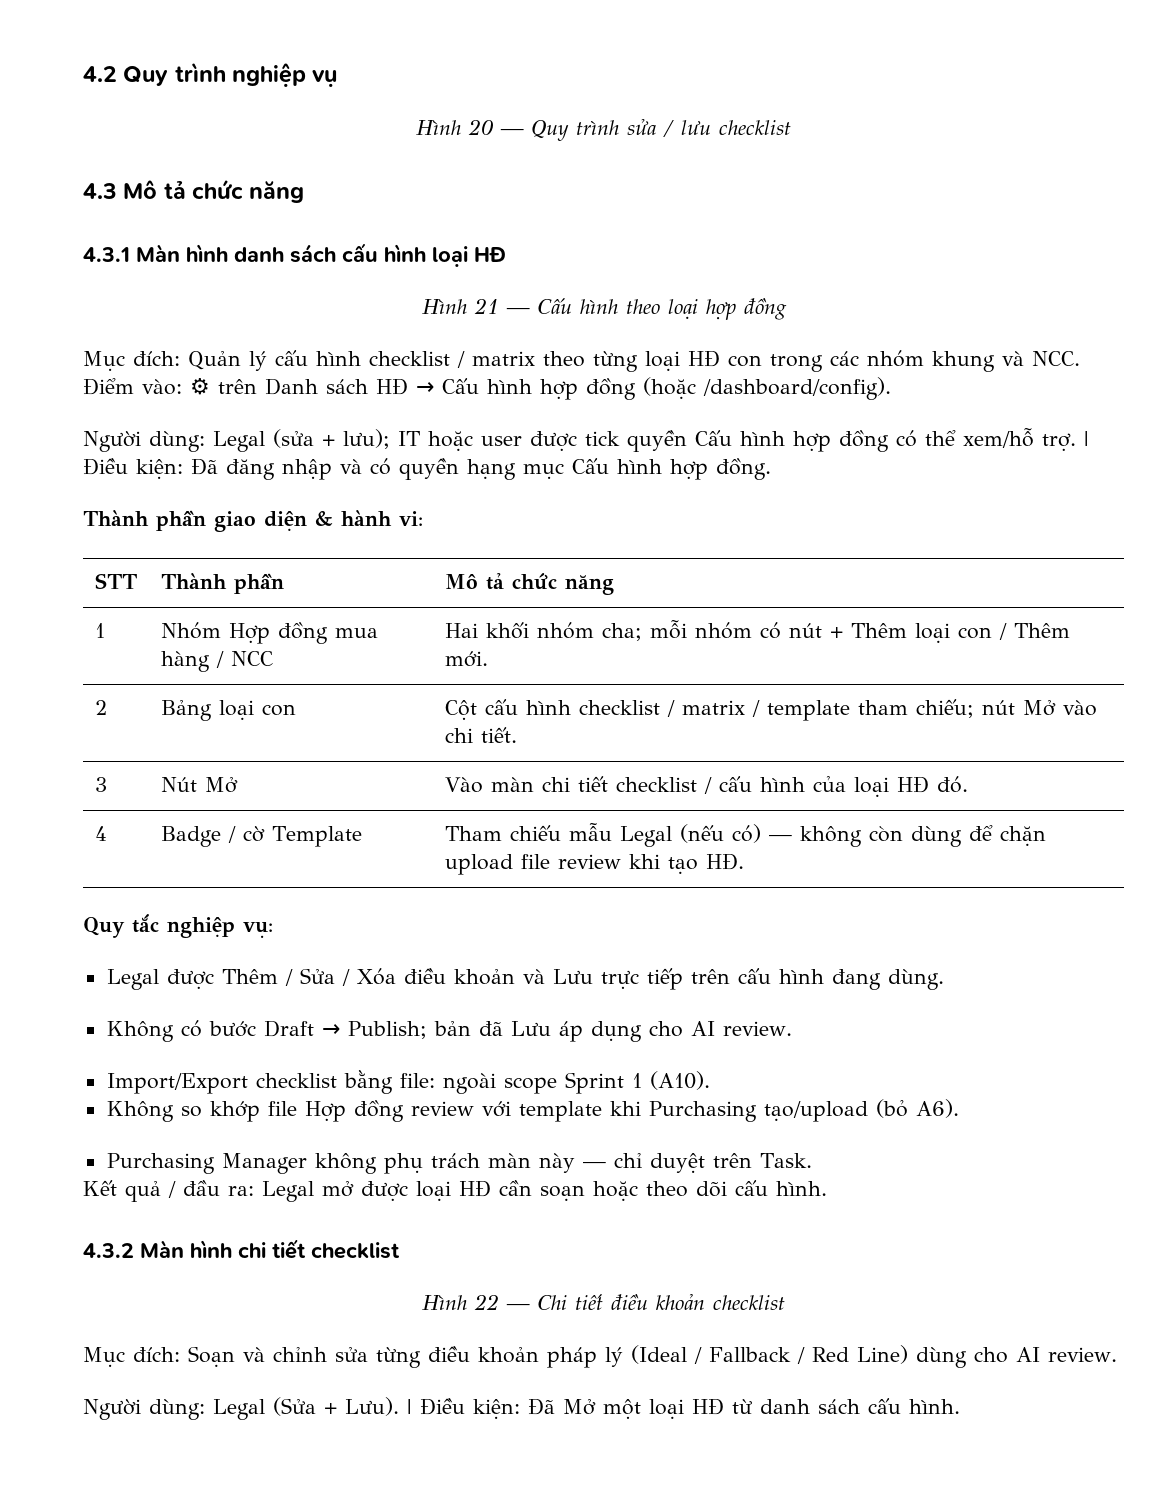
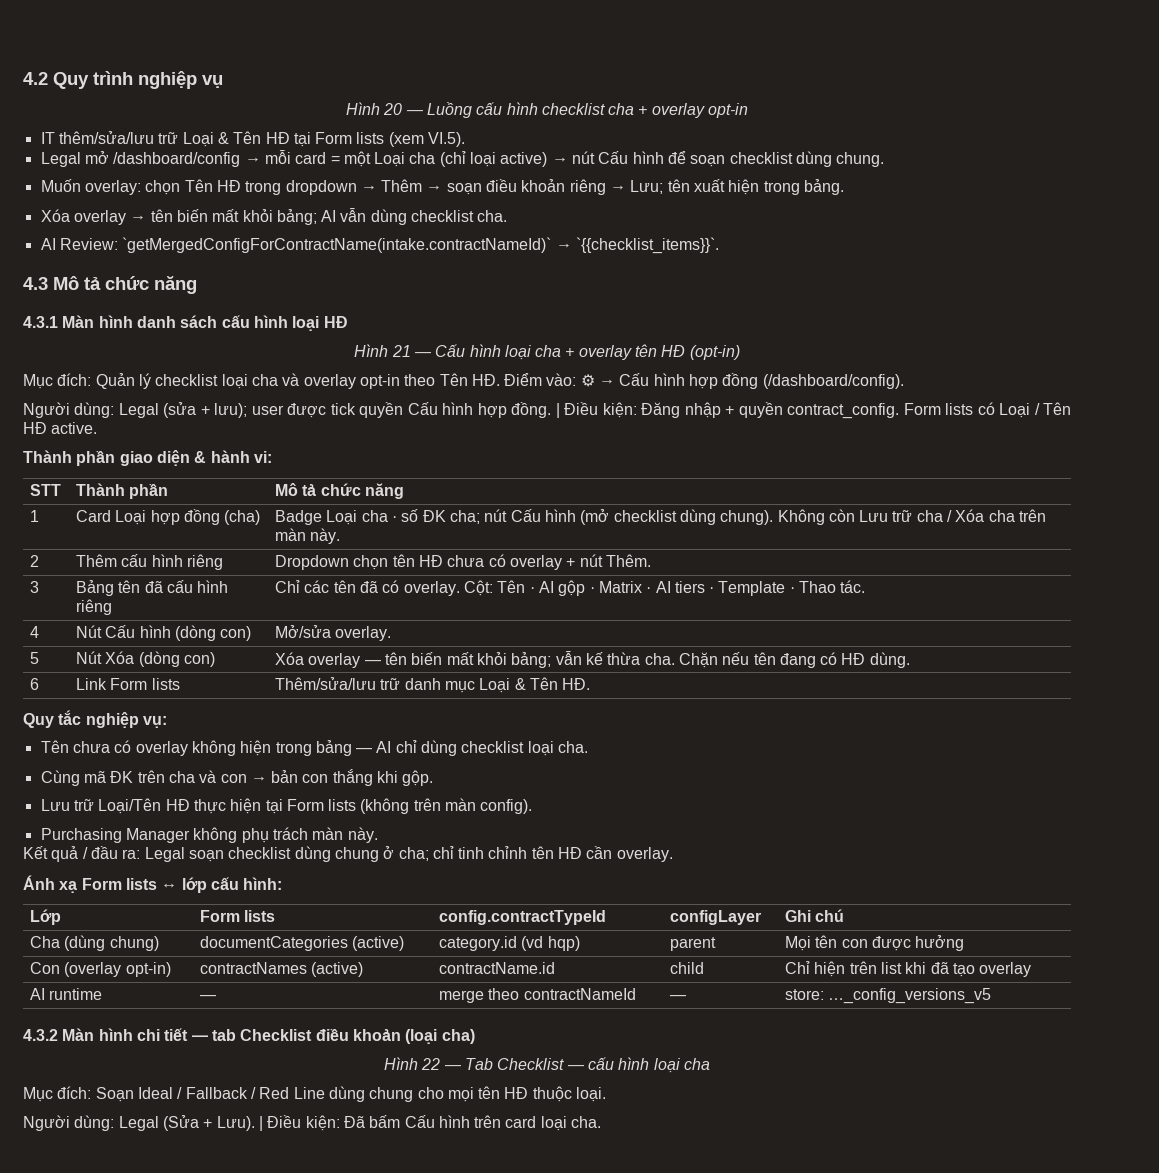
[531,119,791,141] Quy trình sửa / lưu checklist -> [426,102,749,118] [40,131,466,147] [40,150,885,167] [40,179,845,195] [40,208,508,225] [40,237,719,254] Luồng cấu hình checklist cha + overlay opt-in // IT thêm/sửa/lưu trữ Loại & Tên HĐ tại Form lists (xem VI.5). // Legal mở /dashboard/config → mỗi card = một Loại cha (chỉ loại active) → nút Cấu hình để soạn checklist dùng chung. // Muốn overlay: chọn Tên HĐ trong dropdown → Thêm → soạn điều khoản riêng → Lưu; tên xuất hiện trong bảng. // Xóa overlay → tên biến mất khỏi bảng; AI vẫn dùng checklist cha. // AI Review: `getMergedConfigForContractName(intake.contractNameId)` → `{{checklist_items}}`.
[625,298,787,320] [83,350,1080,372] [83,378,408,395] theo loại hợp đồng // Mục đích: Quản lý cấu hình checklist / matrix theo từng loại HĐ con trong các nhóm khung và NCC. Điểm vào: ⚙ trên Danh sách HĐ -> [504,344,740,360] [23,373,595,389] loại cha + overlay tên HĐ (opt-in) // Mục đích: Quản lý checklist loại cha và overlay opt-in theo Tên HĐ. Điểm vào: ⚙
[643,377,891,400] (hoặc /dashboard/config). -> [762,374,904,389] (/dashboard/config).
[398,431,473,451] IT hoặc -> (248, 410) none
[839,428,1089,452] [83,458,771,480] đồng có thể xem/hỗ trợ. | Điều kiện: Đã đăng nhập và có quyền hạng mục Cấu hình hợp đồng. -> [511,402,1072,419] [23,422,98,434] đồng. | Điều kiện: Đăng nhập + quyền contract_config. Form lists có Loại / Tên HĐ active.
[160,622,378,644] [160,651,273,672] [444,620,1070,643] [444,651,488,667] [94,700,107,715] [160,700,296,721] [444,699,1097,721] [444,727,517,743] [94,777,107,792] [160,777,238,793] [444,776,968,797] [94,826,107,841] [160,826,362,847] [444,823,1046,847] [444,854,698,875] Nhóm Hợp đồng mua hàng / NCC | Hai khối nhóm cha; mỗi nhóm có nút + Thêm loại con / Thêm mới. // 2 | Bảng loại con | Cột cấu hình checklist / matrix / template tham chiếu; nút Mở vào chi tiết. // 3 | Nút Mở | Vào màn chi tiết checklist / cấu hình của loại HĐ đó. // 4 | Badge / cờ Template | Tham chiếu mẫu Legal (nếu có) — không còn dùng để chặn upload file review khi tạo -> [76,509,261,525] [275,509,1047,525] [275,528,341,544] [30,555,40,567] [76,554,224,570] [275,554,651,570] [30,581,40,593] [76,580,229,596] [76,599,113,615] [275,580,866,596] [30,626,40,638] [76,625,252,641] [275,625,392,641] [30,652,40,664] [76,651,216,667] [275,651,910,668] [30,678,40,690] [76,678,180,690] [275,677,558,693] Card Loại hợp đồng (cha) | Badge Loại cha · số ĐK cha; nút Cấu hình (mở checklist dùng chung). Không còn Lưu trữ cha / Xóa cha trên màn này. // 2 | Thêm cấu hình riêng | Dropdown chọn tên HĐ chưa có overlay + nút Thêm. // 3 | Bảng tên đã cấu hình riêng | Chỉ các tên đã có overlay. Cột: Tên · AI gộp · Matrix · AI tiers · Template · Thao tác. // 4 | Nút Cấu hình (dòng con) | Mở/sửa overlay. // 5 | Nút Xóa (dòng con) | Xóa overlay — tên biến mất khỏi bảng; vẫn kế thừa cha. Chặn nếu tên đang có HĐ dùng. // 6 | Link Form lists | Thêm/sửa/lưu trữ danh mục Loại & Tên
[106,968,944,990] [106,1020,792,1042] [106,1070,710,1094] [106,1099,959,1122] Legal được Thêm / Sửa / Xóa điều khoản và Lưu trực tiếp trên cấu hình đang dùng. // Không có bước Draft → Publish; bản đã Lưu áp dụng cho AI review. // Import/Export checklist bằng file: ngoài scope Sprint 1 (A10). // Không so khớp file Hợp đồng review với template khi Purchasing tạo/upload (bỏ A6). -> [40,740,589,756] [40,769,434,786] [40,798,533,814] Tên chưa có overlay không hiện trong bảng — AI chỉ dùng checklist loại cha. // Cùng mã ĐK trên cha và con → bản con thắng khi gộp. // Lưu trữ Loại/Tên HĐ thực hiện tại Form lists (không trên màn config).
[538,1153,812,1173] này — chỉ duyệt trên Task. -> [347,827,378,843] này.
[322,1180,827,1201] mở được loại HĐ cần soạn hoặc theo dõi cấu hình. -> [188,846,673,862] [23,875,283,893] [30,909,62,925] [200,910,276,922] [439,910,607,925] [670,910,762,925] [785,909,845,922] [30,935,159,951] [200,936,405,951] [439,936,580,951] [670,937,717,951] [785,935,965,951] [30,962,171,977] [200,962,364,977] [439,962,556,974] [670,962,705,974] [785,961,1032,977] [30,988,103,1000] [200,995,217,1000] [439,988,636,1003] [670,995,687,1000] [785,988,992,1004] soạn checklist dùng chung ở cha; chỉ tinh chỉnh tên HĐ cần overlay. // Ánh xạ Form lists ↔ lớp cấu hình: // Lớp | Form lists | config.contractTypeId | configLayer | Ghi chú // Cha (dùng chung) | documentCategories (active) | category.id (vd hqp) | parent | Mọi tên con được hưởng // Con (overlay opt-in) | contractNames (active) | contractName.id | child | Chỉ hiện trên list khi đã tạo overlay // AI runtime | — | merge theo contractNameId | — | store: …_config_versions_v5
[311,1242,400,1259] [422,1294,785,1310] [83,1345,1117,1368] checklist // Hình 22 — Chi tiết điều khoản checklist // Mục đích: Soạn và chỉnh sửa từng điều khoản pháp lý (Ideal / Fallback / Red Line) dùng cho AI review. -> [191,1029,475,1044] [384,1057,710,1073] [23,1086,607,1102] — tab Checklist điều khoản (loại cha) // Hình 22 — Tab Checklist — cấu hình loại cha // Mục đích: Soạn Ideal / Fallback / Red Line dùng chung cho mọi tên HĐ thuộc loại.
[563,1398,960,1419] Mở một loại HĐ từ danh sách cấu hình. -> [369,1115,602,1131] bấm Cấu hình trên card loại cha.

